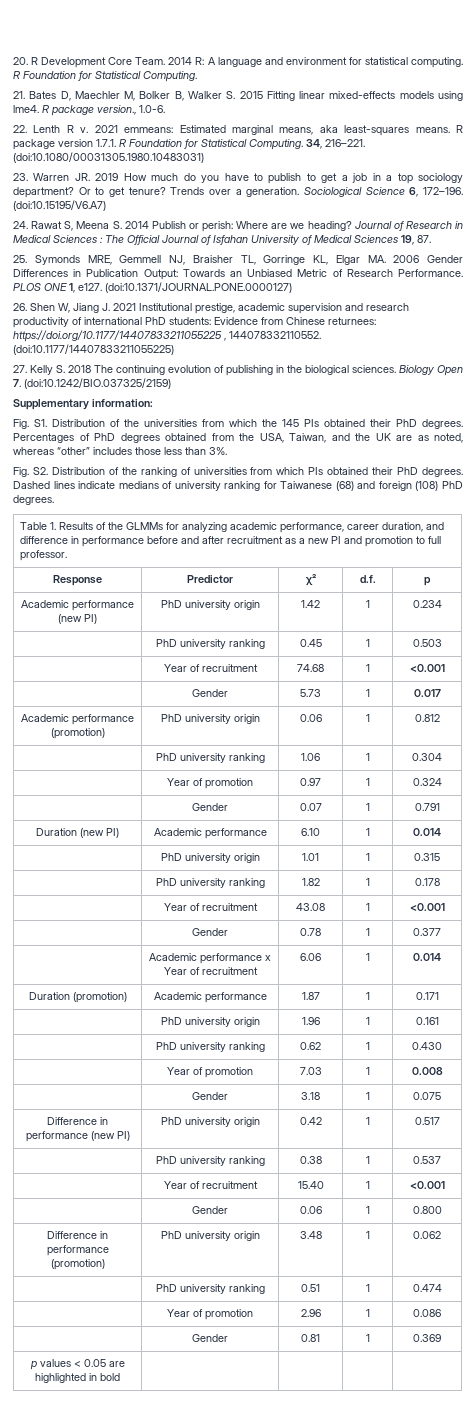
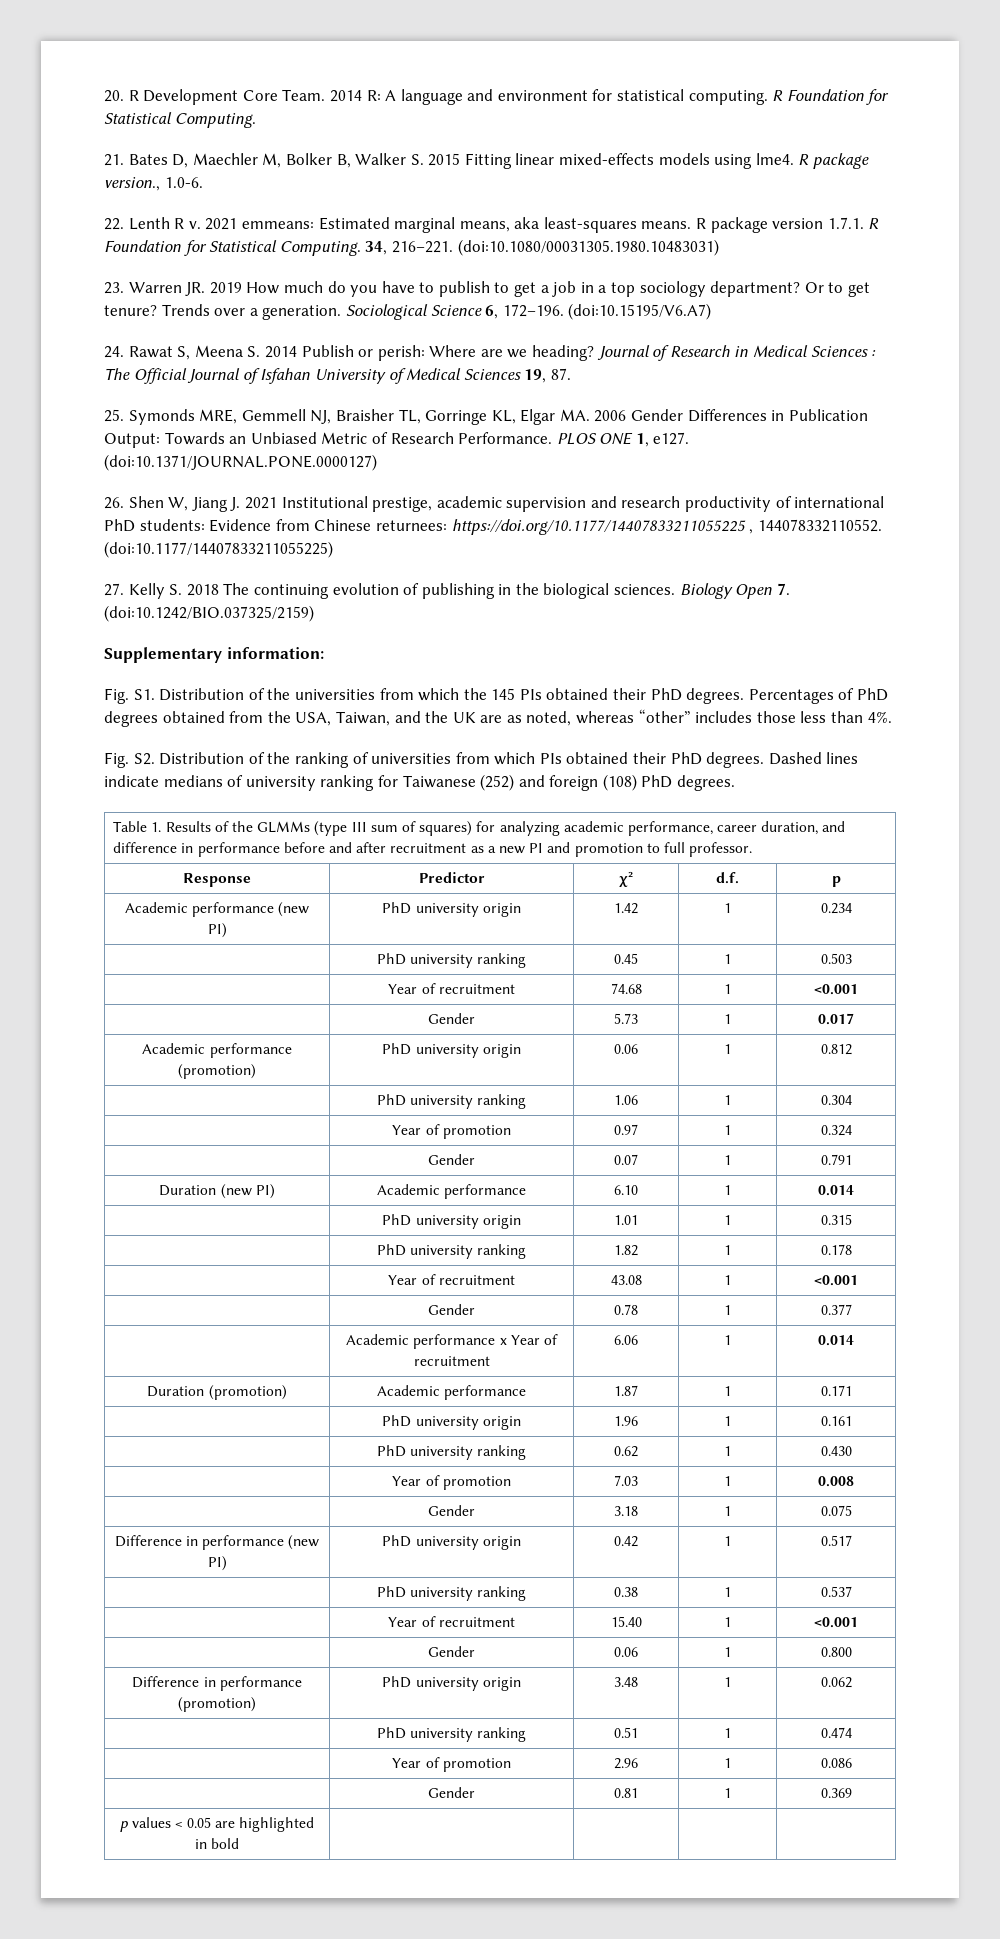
[209,447,227,455] 3%. -> [867,711,892,723] 4%.
[335,481,354,491] (68) -> [480,774,515,791] (252)
(164, 526) none -> [314,821,473,836] (type III sum of squares)

